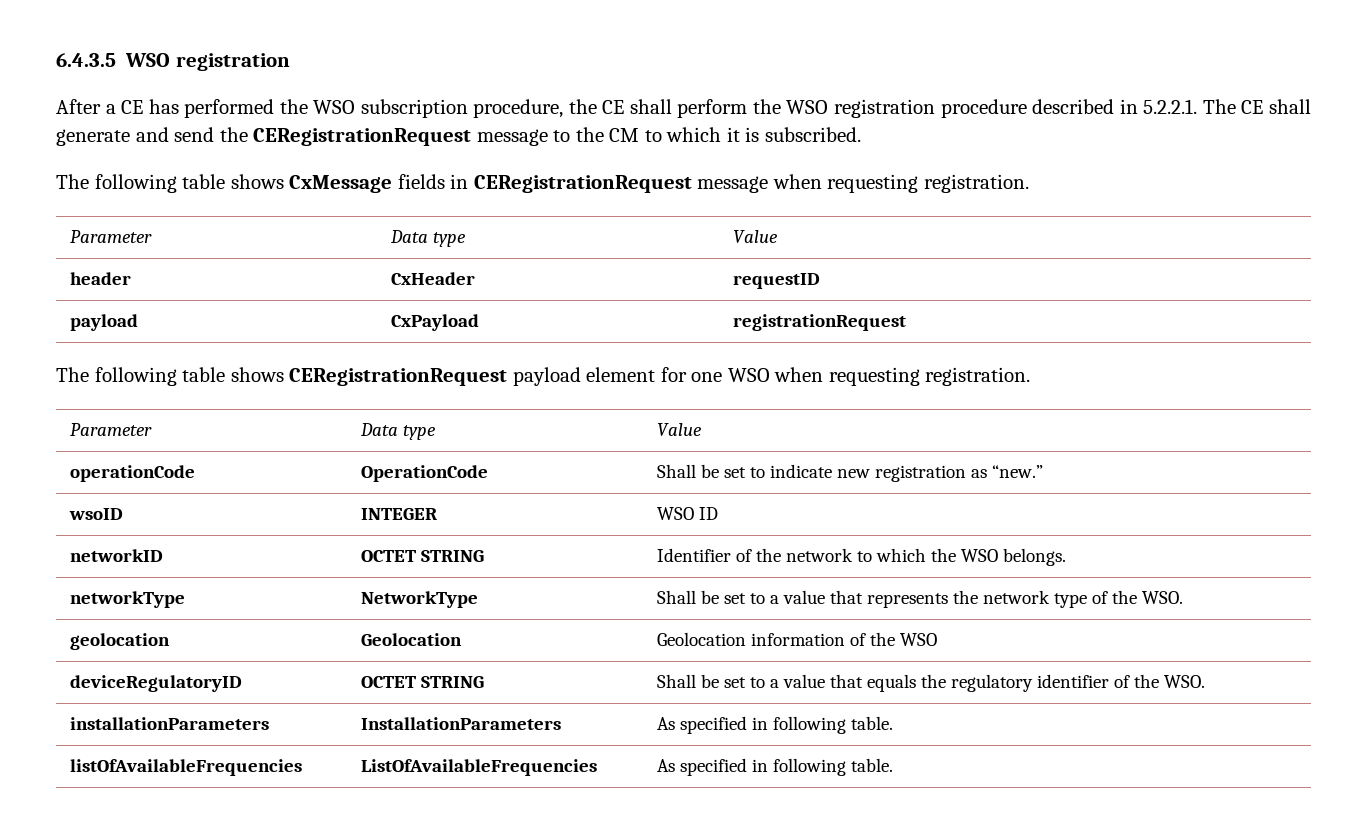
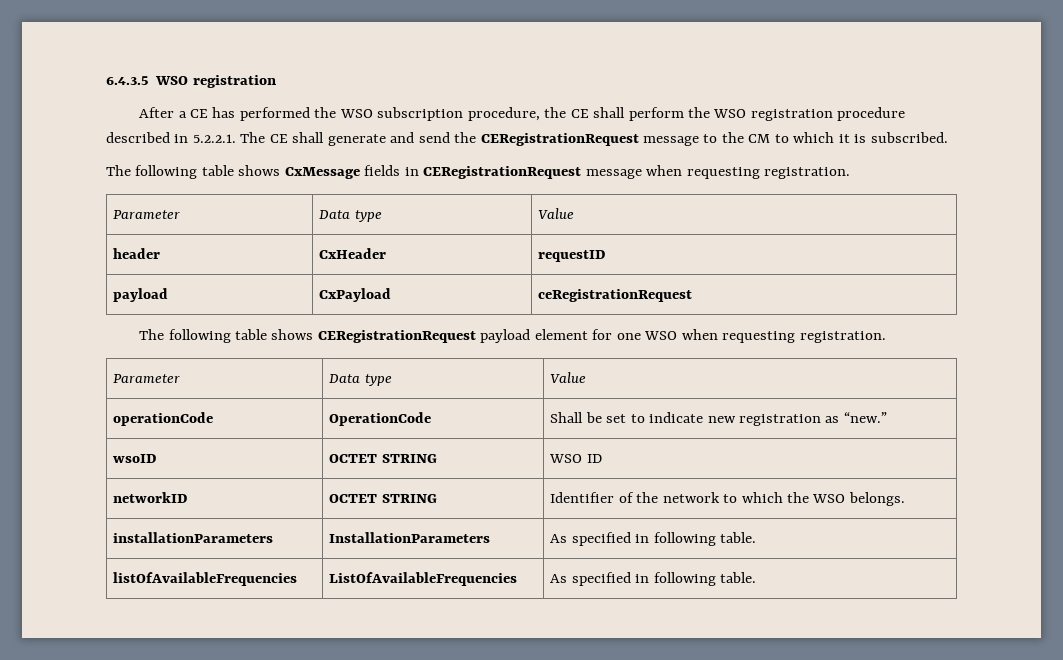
[732,314,906,331] registrationRequest -> [538,289,693,302] ceRegistrationRequest
[360,508,437,520] INTEGER -> [329,454,437,463] OCTET STRING
[69,591,185,608] [360,591,478,608] [656,590,1183,608] [69,633,170,650] [360,633,462,646] [656,632,937,646] [69,675,242,692] [360,676,484,688] [656,674,1205,692] // networkType | NetworkType | Shall be set to a value that represents the network type of the WSO. // geolocation | Geolocation | Geolocation information of the WSO // deviceRegulatoryID | OCTET STRING | Shall be set to a value that equals the regulatory identifier of the WSO. -> (905, 499) none

